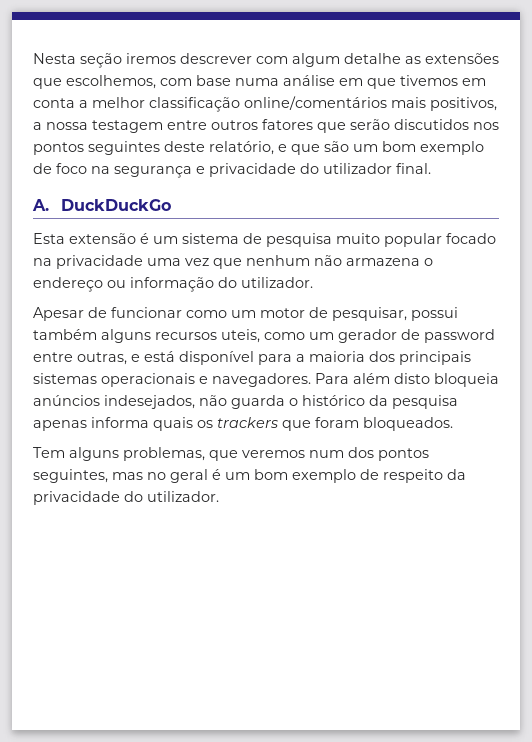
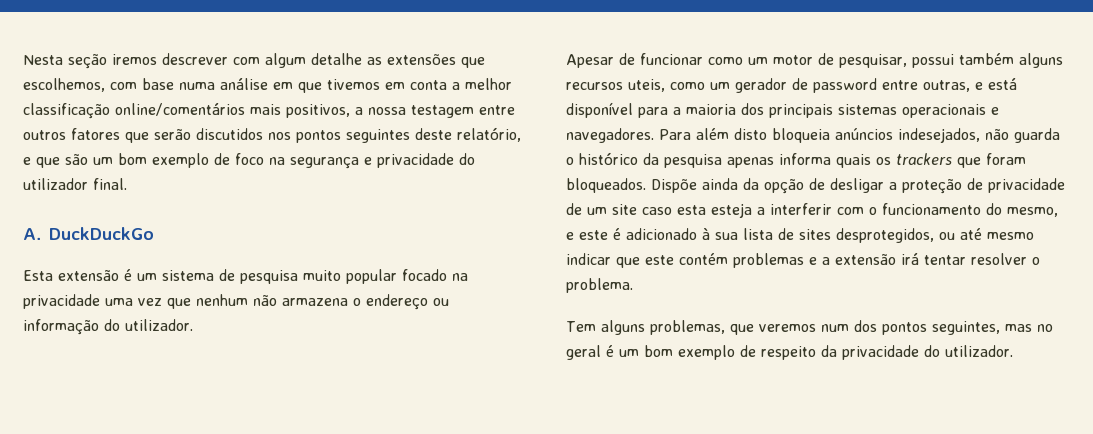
(453, 424) none -> [651,178,1065,194] [566,203,1058,218] [566,228,1034,243] [566,253,1040,268] [566,278,633,293] Dispõe ainda da opção de desligar a proteção de privacidade de um site caso esta esteja a interferir com o funcionamento do mesmo, e este é adicionado à sua lista de sites desprotegidos, ou até mesmo indicar que este contém problemas e a extensão irá tentar resolver o problema.

